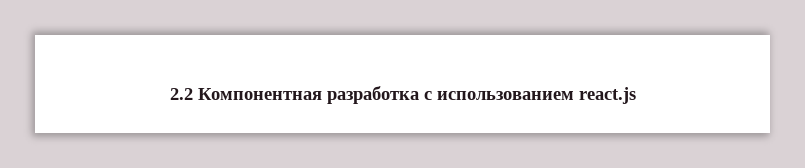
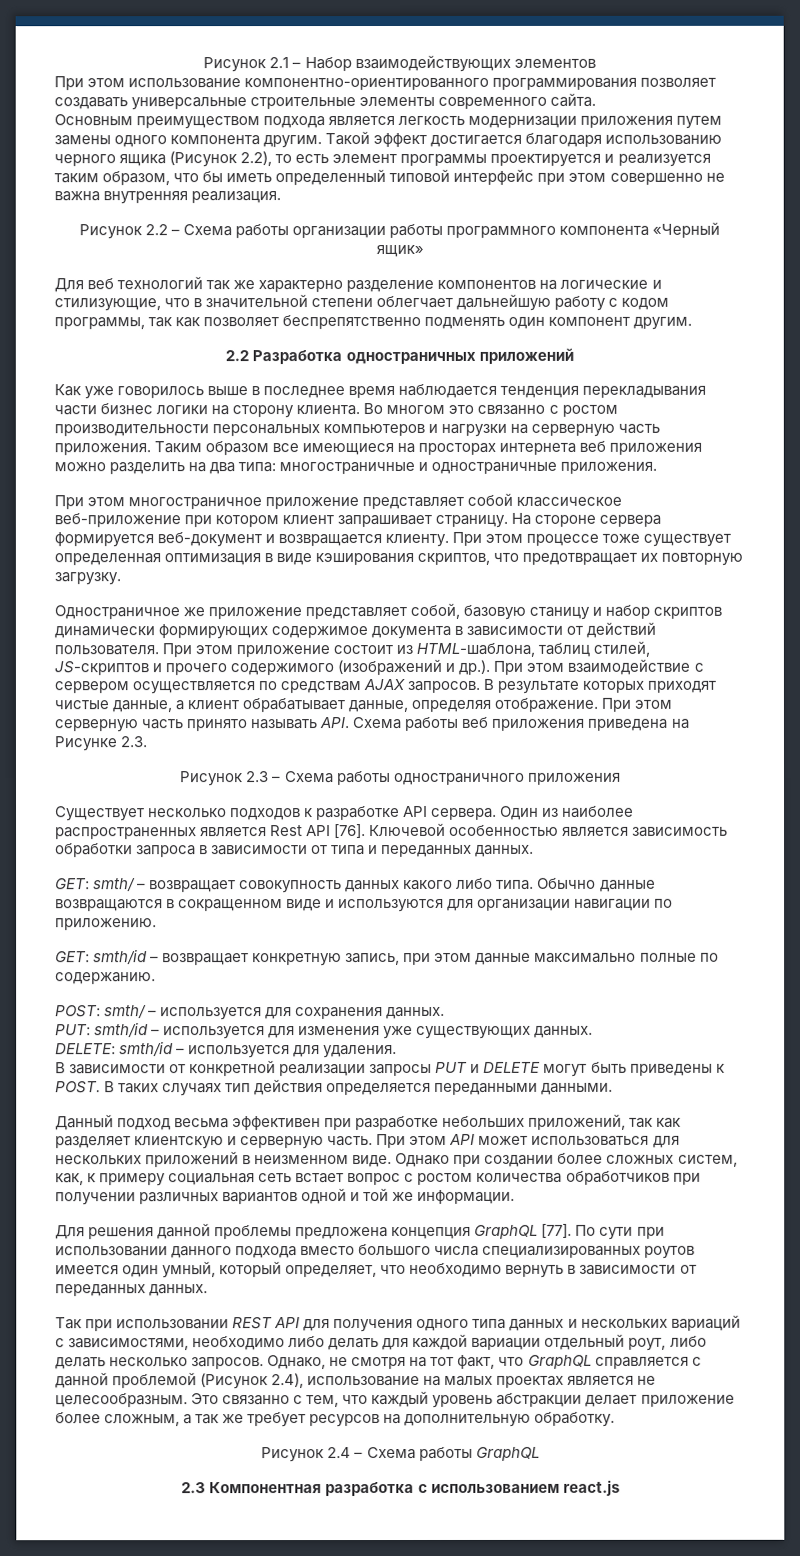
[169,88,193,100] 2.2 -> [203,54,596,73] [54,76,717,91] [54,92,597,111] [54,114,723,130] [54,131,723,149] [54,151,711,168] [54,168,725,186] [54,191,282,205] [78,221,721,240] [375,244,424,258] [54,276,662,293] [54,293,670,312] [54,314,693,330] [225,347,574,365] [54,383,707,400] [54,403,618,419] [54,423,661,437] [54,440,703,456] [54,461,658,475] [54,492,623,510] [54,512,662,528] [54,531,732,548] [54,552,744,566] [54,572,121,586] [54,602,723,620] [54,621,657,640] [54,640,651,658] [54,658,704,676] [54,678,717,695] [54,697,673,713] [54,716,689,733] [54,736,148,752] [179,771,621,787] [55,805,635,822] [55,822,729,840] [55,843,535,858] [55,877,656,894] [55,898,674,913] [55,918,157,931] [55,949,719,967] [55,972,156,985] [55,1004,446,1021] [55,1022,594,1040] [55,1041,398,1059] [55,1060,725,1077] [55,1079,614,1097] [55,1113,682,1131] [55,1133,680,1150] [55,1151,738,1168] [55,1170,701,1187] [55,1188,516,1206] [55,1223,665,1240] [55,1243,696,1259] [55,1261,697,1279] [55,1284,209,1297] [55,1314,741,1333] [55,1333,707,1351] [55,1354,702,1370] [55,1372,657,1390] [55,1390,735,1408] [55,1411,616,1428] [261,1446,540,1463] [181,1482,207,1494] Рисунок 2.1 – Набор взаимодействующих элементов // При этом использование компонентно-ориентированного программирования позволяет создавать универсальные строительные элементы современного сайта. // Основным преимуществом подхода является легкость модернизации приложения путем замены одного компонента другим. Такой эффект достигается благодаря использованию черного ящика (Рисунок 2.2), то есть элемент программы проектируется и реализуется таким образом, что бы иметь определенный типовой интерфейс при этом совершенно не важна внутренняя реализация. // Рисунок 2.2 – Схема работы организации работы программного компонента «Черный ящик» // Для веб технологий так же характерно разделение компонентов на логические и стилизующие, что в значительной степени облегчает дальнейшую работу с кодом программы, так как позволяет беспрепятственно подменять один компонент другим. // 2.2 Разработка одностраничных приложений // Как уже говорилось выше в последнее время наблюдается тенденция перекладывания части бизнес логики на сторону клиента. Во многом это связанно с ростом производительности персональных компьютеров и нагрузки на серверную часть приложения. Таким образом все имеющиеся на просторах интернета веб приложения можно разделить на два типа: многостраничные и одностраничные приложения. // При этом многостраничное приложение представляет собой классическое веб-приложение при котором клиент запрашивает страницу. На стороне сервера формируется веб-документ и возвращается клиенту. При этом процессе тоже существует определенная оптимизация в виде кэширования скриптов, что предотвращает их повторную загрузку. // Одностраничное же приложение представляет собой, базовую станицу и набор скриптов динамически формирующих содержимое документа в зависимости от действий пользователя. При этом приложение состоит из HTML-шаблона, таблиц стилей, JS-скриптов и прочего содержимого (изображений и др.). При этом взаимодействие с сервером осуществляется по средствам AJAX запросов. В результате которых приходят чистые данные, а клиент обрабатывает данные, определяя отображение. При этом серверную часть принято называть API. Схема работы веб приложения приведена на Рисунке 2.3. // Рисунок 2.3 – Схема работы одностраничного приложения // Существует несколько подходов к разработке API сервера. Один из наиболее распространенных является Rest API [76]. Ключевой особенностью является зависимость обработки запроса в зависимости от типа и переданных данных. // GET: smth/ – возвращает совокупность данных какого либо типа. Обычно данные возвращаются в сокращенном виде и используются для организации навигации по приложению. // GET: smth/id – возвращает конкретную запись, при этом данные максимально полные по содержанию. // POST: smth/ – используется для сохранения данных. // PUT: smth/id – используется для изменения уже существующих данных. // DELETE: smth/id – используется для удаления. // В зависимости от конкретной реализации запросы PUT и DELETE могут быть приведены к POST. В таких случаях тип действия определяется переданными данными. // Данный подход весьма эффективен при разработке небольших приложений, так как разделяет клиентскую и серверную часть. При этом API может использоваться для нескольких приложений в неизменном виде. Однако при создании более сложных систем, как, к примеру социальная сеть встает вопрос с ростом количества обработчиков при получении различных вариантов одной и той же информации. // Для решения данной проблемы предложена концепция GraphQL [77]. По сути при использовании данного подхода вместо большого числа специализированных роутов имеется один умный, который определяет, что необходимо вернуть в зависимости от переданных данных. // Так при использовании REST API для получения одного типа данных и нескольких вариаций с зависимостями, необходимо либо делать для каждой вариации отдельный роут, либо делать несколько запросов. Однако, не смотря на тот факт, что GraphQL справляется с данной проблемой (Рисунок 2.4), использование на малых проектах является не целесообразным. Это связанно с тем, что каждый уровень абстракции делает приложение более сложным, а так же требует ресурсов на дополнительную обработку. // Рисунок 2.4 – Схема работы GraphQL // 2.3

